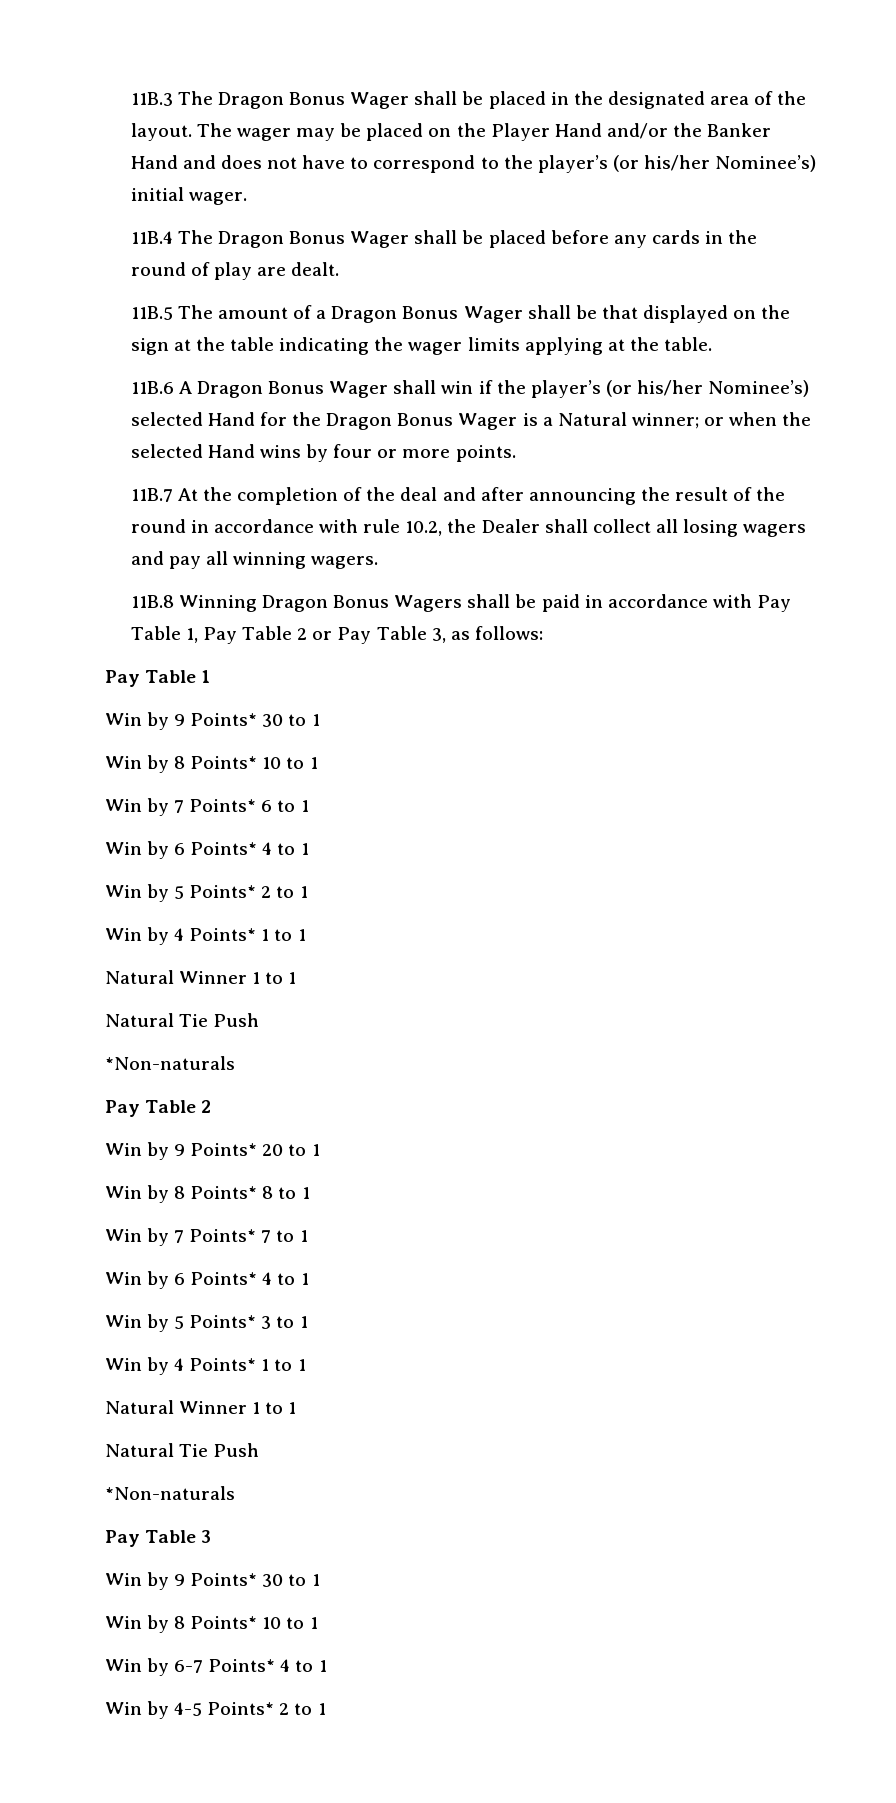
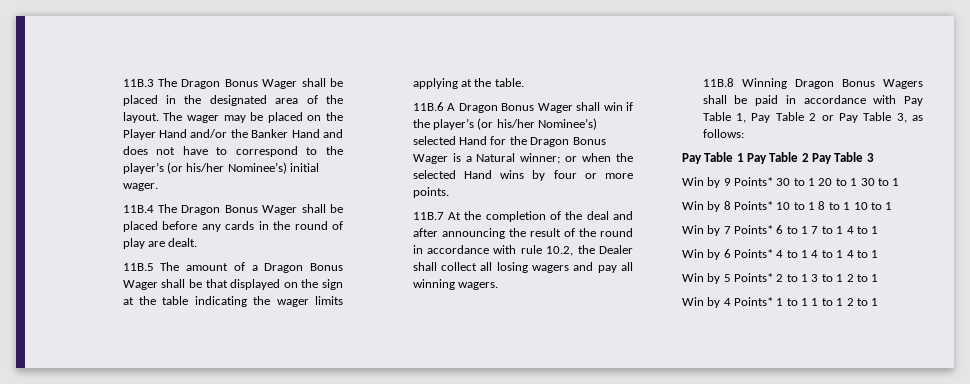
[104,712,320,730] [104,755,318,773] // Win by 9 Points* 30 to 1 // Win by 8 Points* 10 to 1 -> [746,152,874,164] [681,177,900,188] [681,201,893,212] Pay Table 2 Pay Table 3 // Win by 9 Points* 30 to 1 20 to 1 30 to 1 // Win by 8 Points* 10 to 1 8 to 1 10 to 1
[104,841,309,859] // Win by 6 Points* 4 to 1 -> [811,226,879,234] [681,249,879,260] 7 to 1 4 to 1 // Win by 6 Points* 4 to 1 4 to 1 4 to 1
[104,927,306,945] [104,970,297,984] [104,1013,260,1027] [104,1056,235,1070] [104,1100,212,1117] [104,1142,320,1160] [104,1185,310,1203] [104,1228,308,1246] [104,1271,309,1289] [104,1314,308,1332] [104,1357,306,1375] [104,1400,297,1414] [104,1443,260,1457] [104,1486,235,1500] [104,1530,212,1547] [104,1572,320,1590] [104,1615,318,1633] [104,1658,327,1676] [104,1701,275,1719] // Win by 4 Points* 1 to 1 // Natural Winner 1 to 1 // Natural Tie Push // *Non-naturals // Pay Table 2 // Win by 9 Points* 20 to 1 // Win by 8 Points* 8 to 1 // Win by 7 Points* 7 to 1 // Win by 6 Points* 4 to 1 // Win by 5 Points* 3 to 1 // Win by 4 Points* 1 to 1 // Natural Winner 1 to 1 // Natural Tie Push // *Non-naturals // Pay Table 3 // Win by 9 Points* 30 to 1 // Win by 8 Points* 10 to 1 // Win by 6-7 Points* 4 to 1 // Win by 4-5 Points* -> [811,274,879,282] [681,297,844,308] 3 to 1 2 to 1 // Win by 4 Points* 1 to 1 1 to 1

